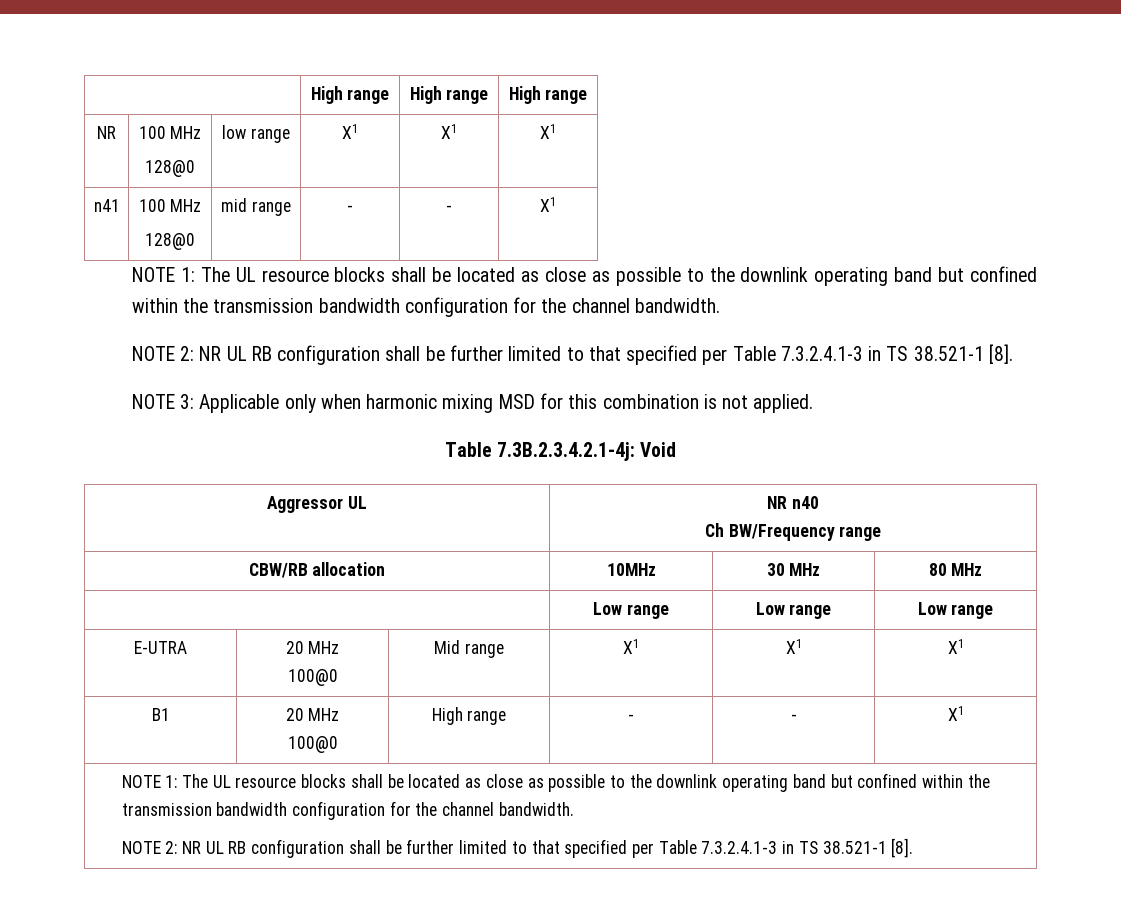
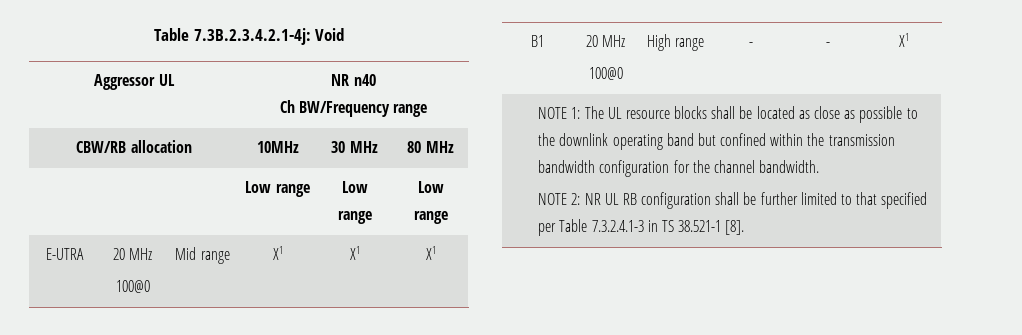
[310,86,390,104] [409,86,489,104] [508,86,588,104] [97,126,116,139] [138,126,202,139] [145,160,195,177] [222,125,290,143] [342,124,358,139] [441,124,457,139] [540,124,556,139] [93,199,120,212] [138,199,202,212] [145,233,195,250] [221,198,291,216] [347,205,353,212] [446,205,452,212] [540,197,556,212] [131,266,1037,286] [131,297,721,317] [131,344,1013,365] [131,393,814,413] | High range | High range | High range // NR | 100 MHz // 128@0 | low range | X1 | X1 | X1 // n41 | 100 MHz // 128@0 | mid range | - | - | X1 // NOTE 1: The UL resource blocks shall be located as close as possible to the downlink operating band but confined within the transmission bandwidth configuration for the channel bandwidth. // NOTE 2: NR UL RB configuration shall be further limited to that specified per Table 7.3.2.4.1-3 in TS 38.521-1 [8]. // NOTE 3: Applicable only when harmonic mixing MSD for this combination is not applied. // -> (153, 34) none

